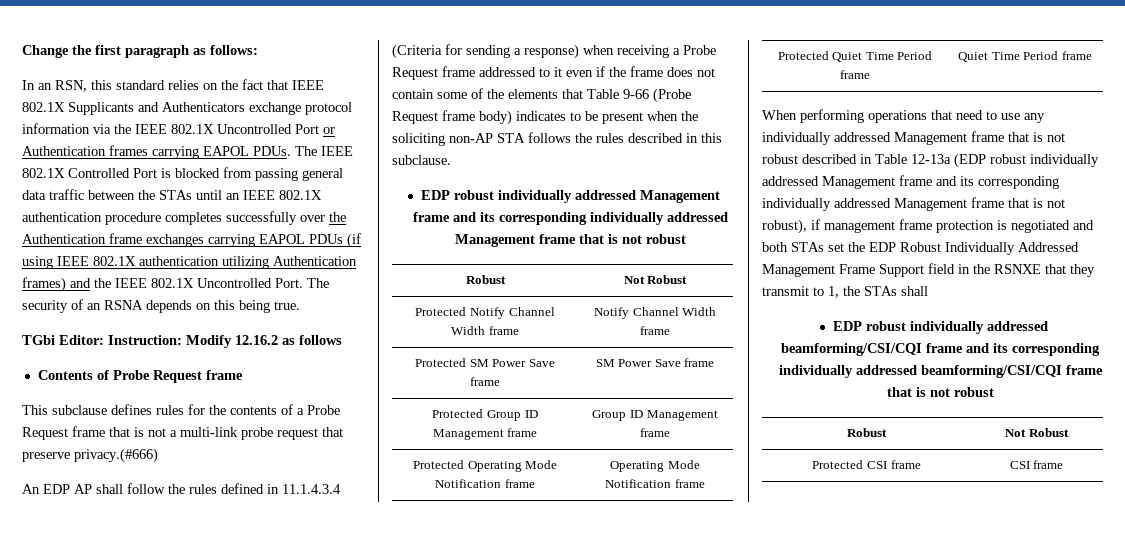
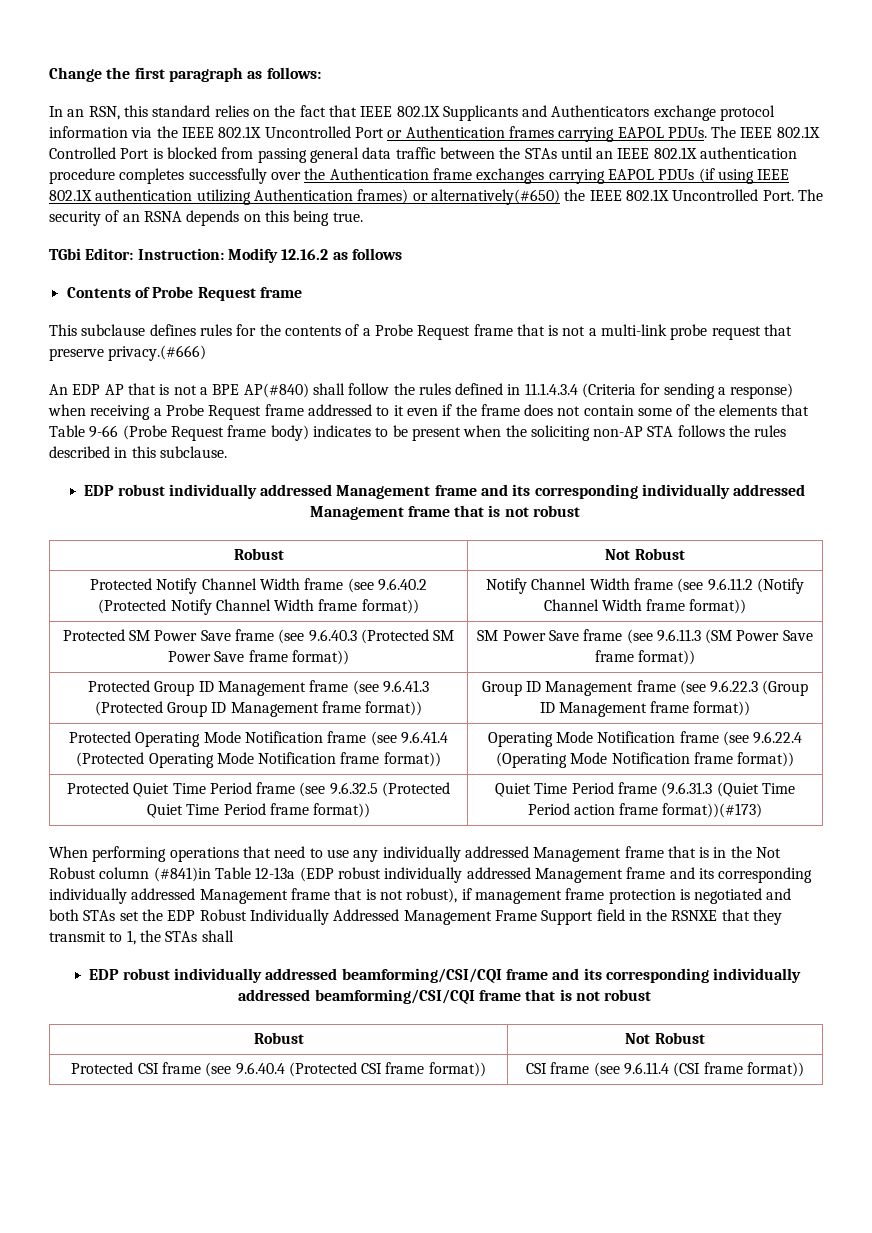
[70,278,91,288] and -> [412,189,560,205] or alternatively(#650)
(92, 489) none -> [127,383,309,398] that is not a BPE AP(#840)
[593,307,717,319] [640,326,670,335] | Notify Channel Width frame -> [347,578,427,593] [98,599,419,615] [486,578,804,594] [543,599,747,614] (see 9.6.40.2 (Protected Notify Channel Width frame format)) | Notify Channel Width frame (see 9.6.11.2 (Notify Channel Width frame format))
[595,358,715,367] | SM Power Save frame -> [278,629,455,644] [168,650,349,665] [477,629,813,644] [594,650,696,665] (see 9.6.40.3 (Protected SM Power Save frame format)) | SM Power Save frame (see 9.6.11.3 (SM Power Save frame format))
[592,410,718,421] [640,428,670,437] | Group ID Management frame -> [352,680,429,695] [94,701,423,717] [481,680,809,696] [539,701,751,717] (see 9.6.41.3 (Protected Group ID Management frame format)) | Group ID Management frame (see 9.6.22.3 (Group ID Management frame format))
[610,460,700,472] [605,479,705,488] | Operating Mode Notification frame -> [370,731,448,746] [76,752,441,768] [487,731,803,747] [495,752,795,768] (see 9.6.41.4 (Protected Operating Mode Notification frame format)) | Operating Mode Notification frame (see 9.6.22.4 (Operating Mode Notification frame format))
[958,51,1092,62] | Quiet Time Period frame -> [299,782,451,797] [146,803,371,818] [495,782,795,797] [527,803,763,818] (see 9.6.32.5 (Protected Quiet Time Period frame format)) | Quiet Time Period frame (9.6.31.3 (Quiet Time Period action frame format))(#173)
[1047,133,1065,142] [762,154,872,164] not robust described in -> [713,846,782,858] [49,867,211,882] in the Not Robust column (#841)in
[1009,460,1064,469] | CSI frame -> [205,1062,486,1077] [526,1062,804,1077] (see 9.6.40.4 (Protected CSI frame format)) | CSI frame (see 9.6.11.4 (CSI frame format))

